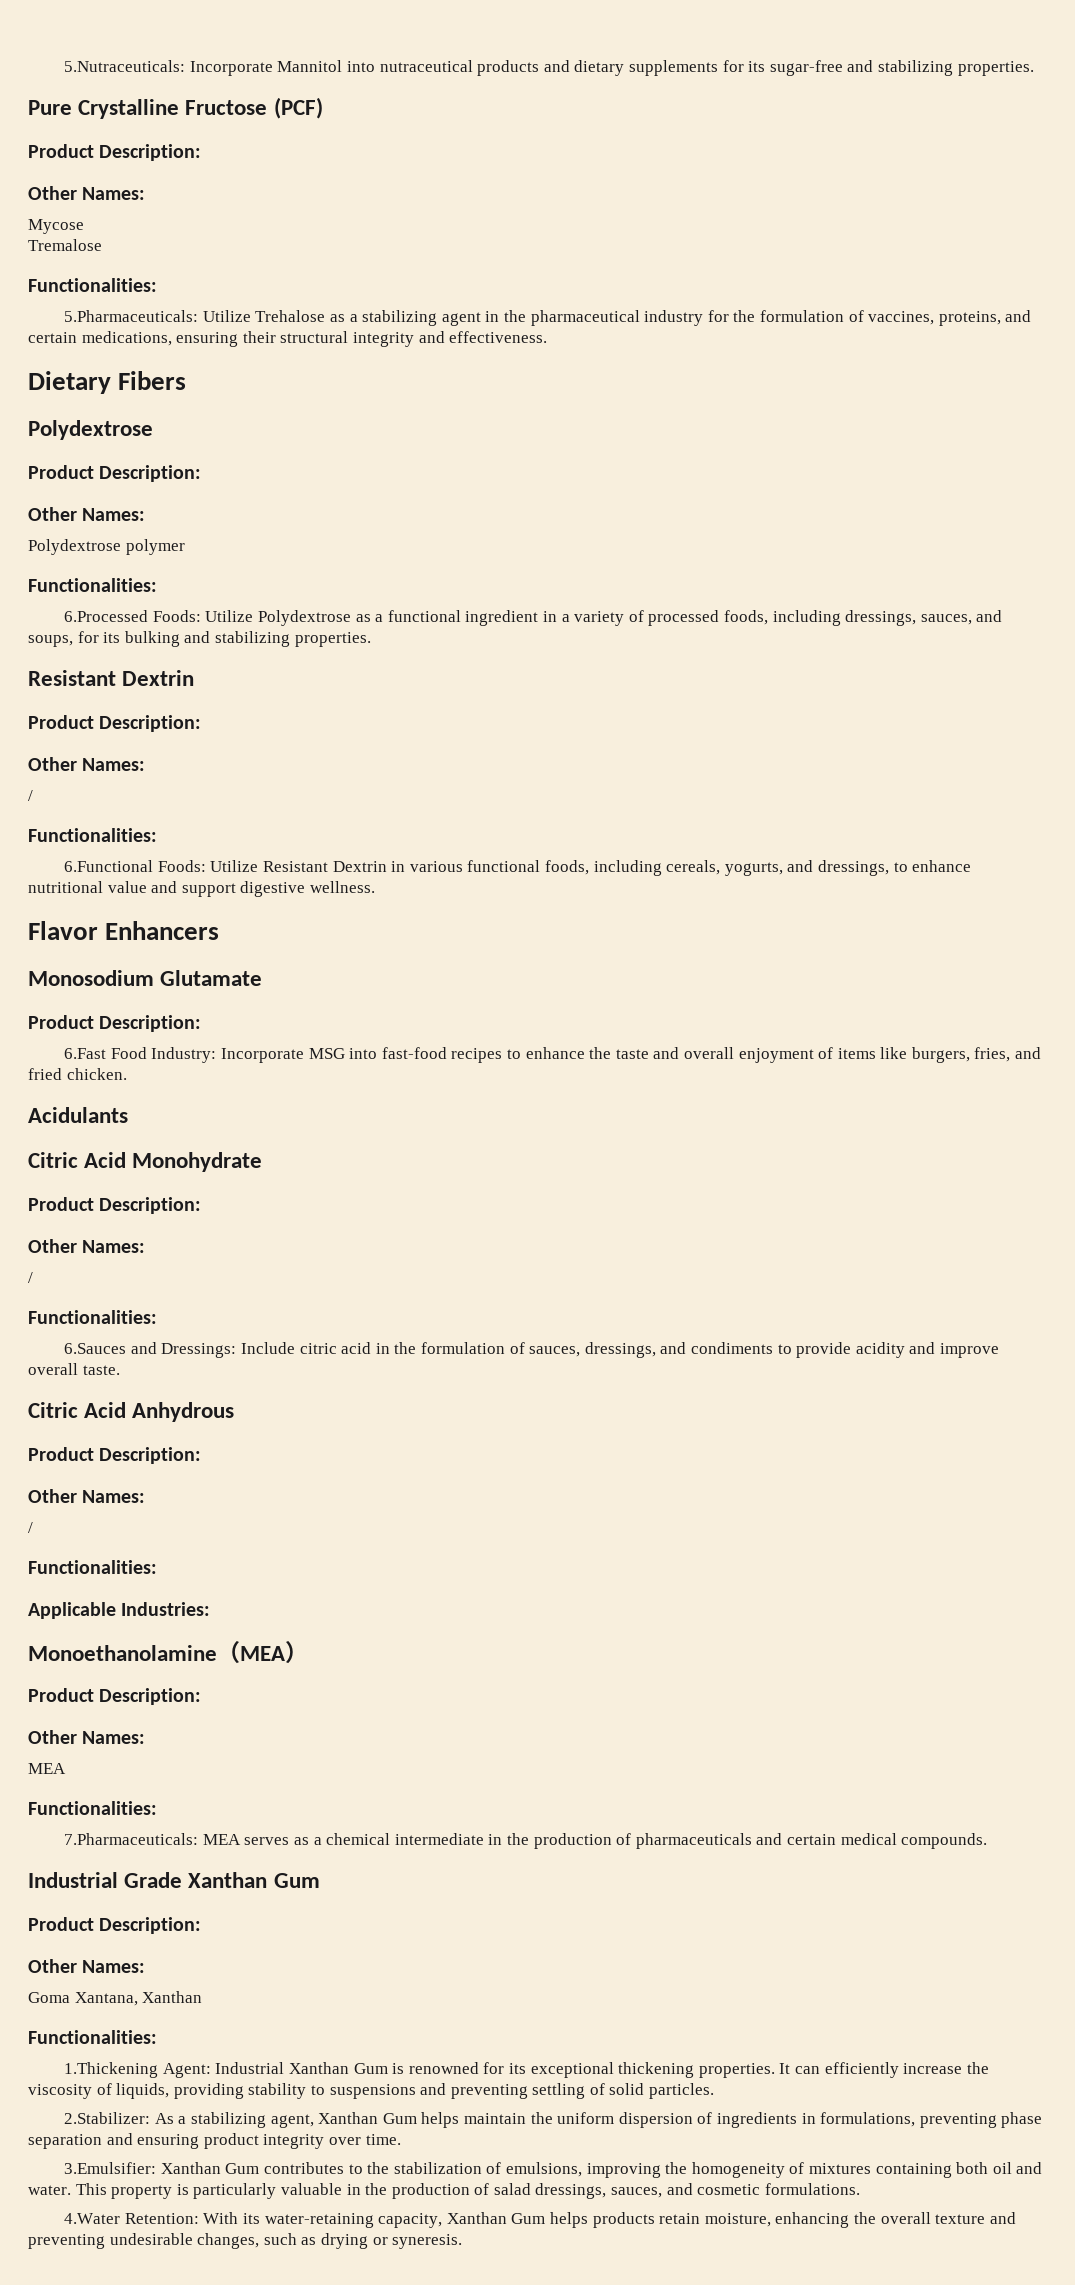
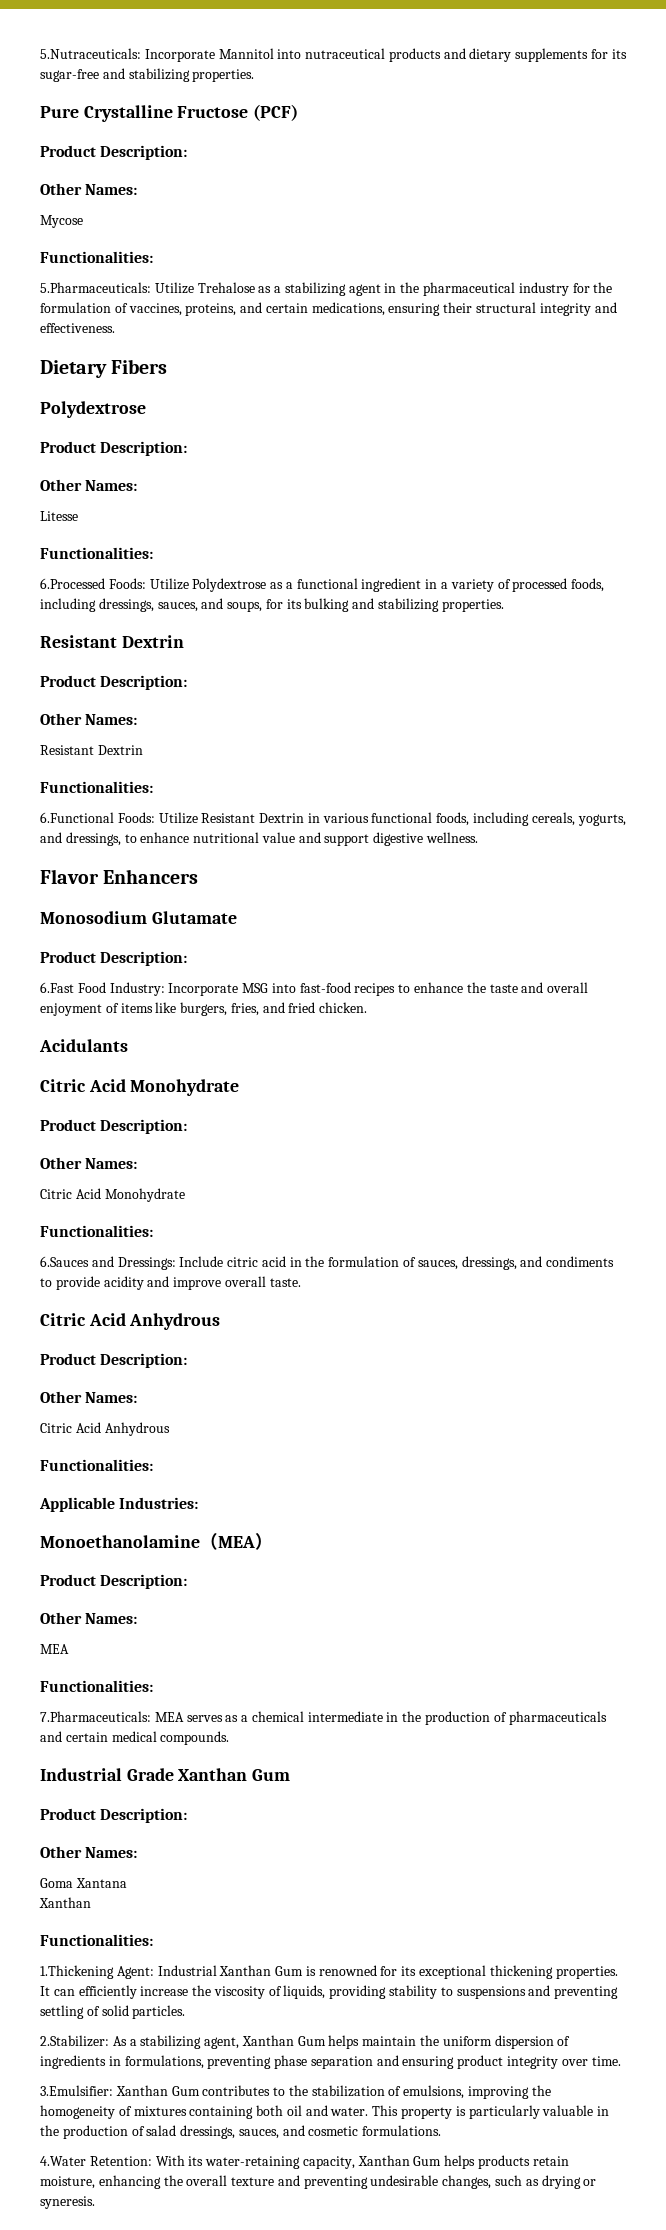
[28,239,102,251] // Tremalose -> (83, 221) none
[28,539,185,555] Polydextrose polymer -> [40,511,78,521] Litesse
[28,790,33,801] / -> [40,745,143,755] Resistant Dextrin
[28,1272,33,1283] / -> [40,1188,185,1202] Citric Acid Monohydrate
[28,1522,33,1533] / -> [40,1422,170,1436] Citric Acid Anhydrous
[74,1992,138,2006] Xantana, -> [75,1878,127,1888] Xantana //

